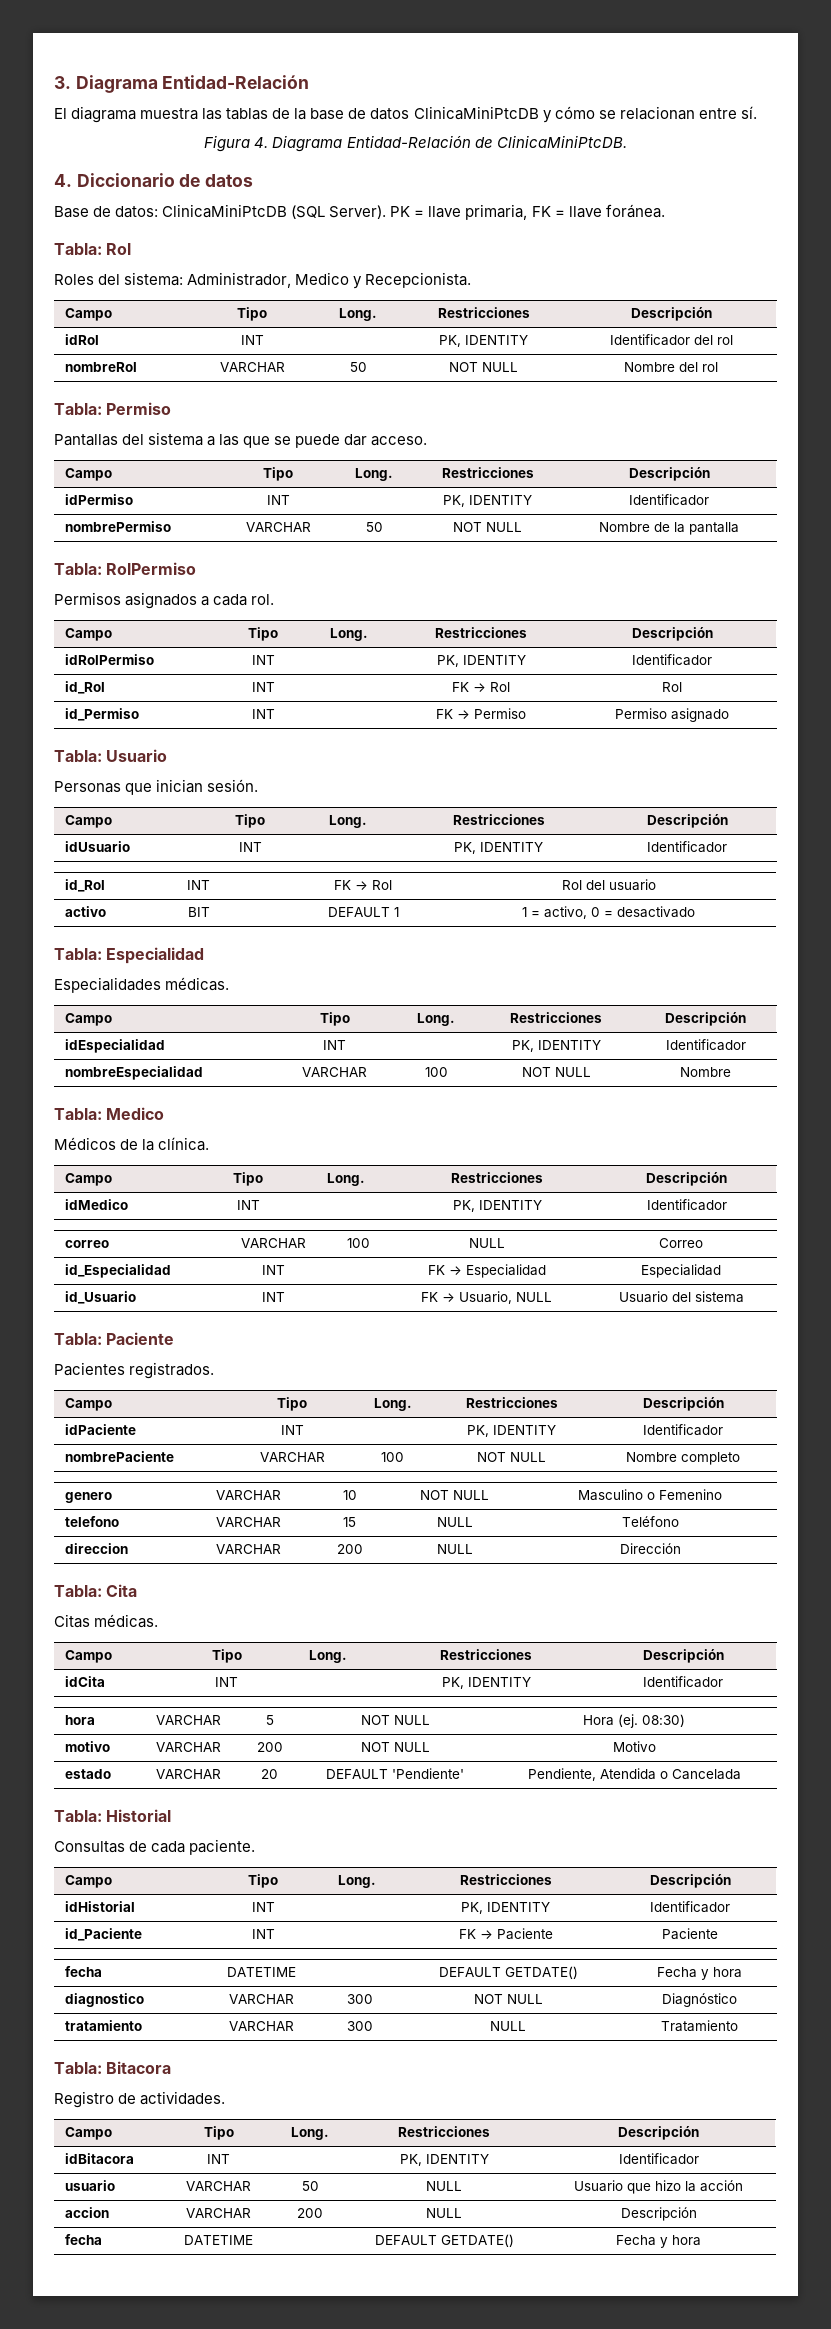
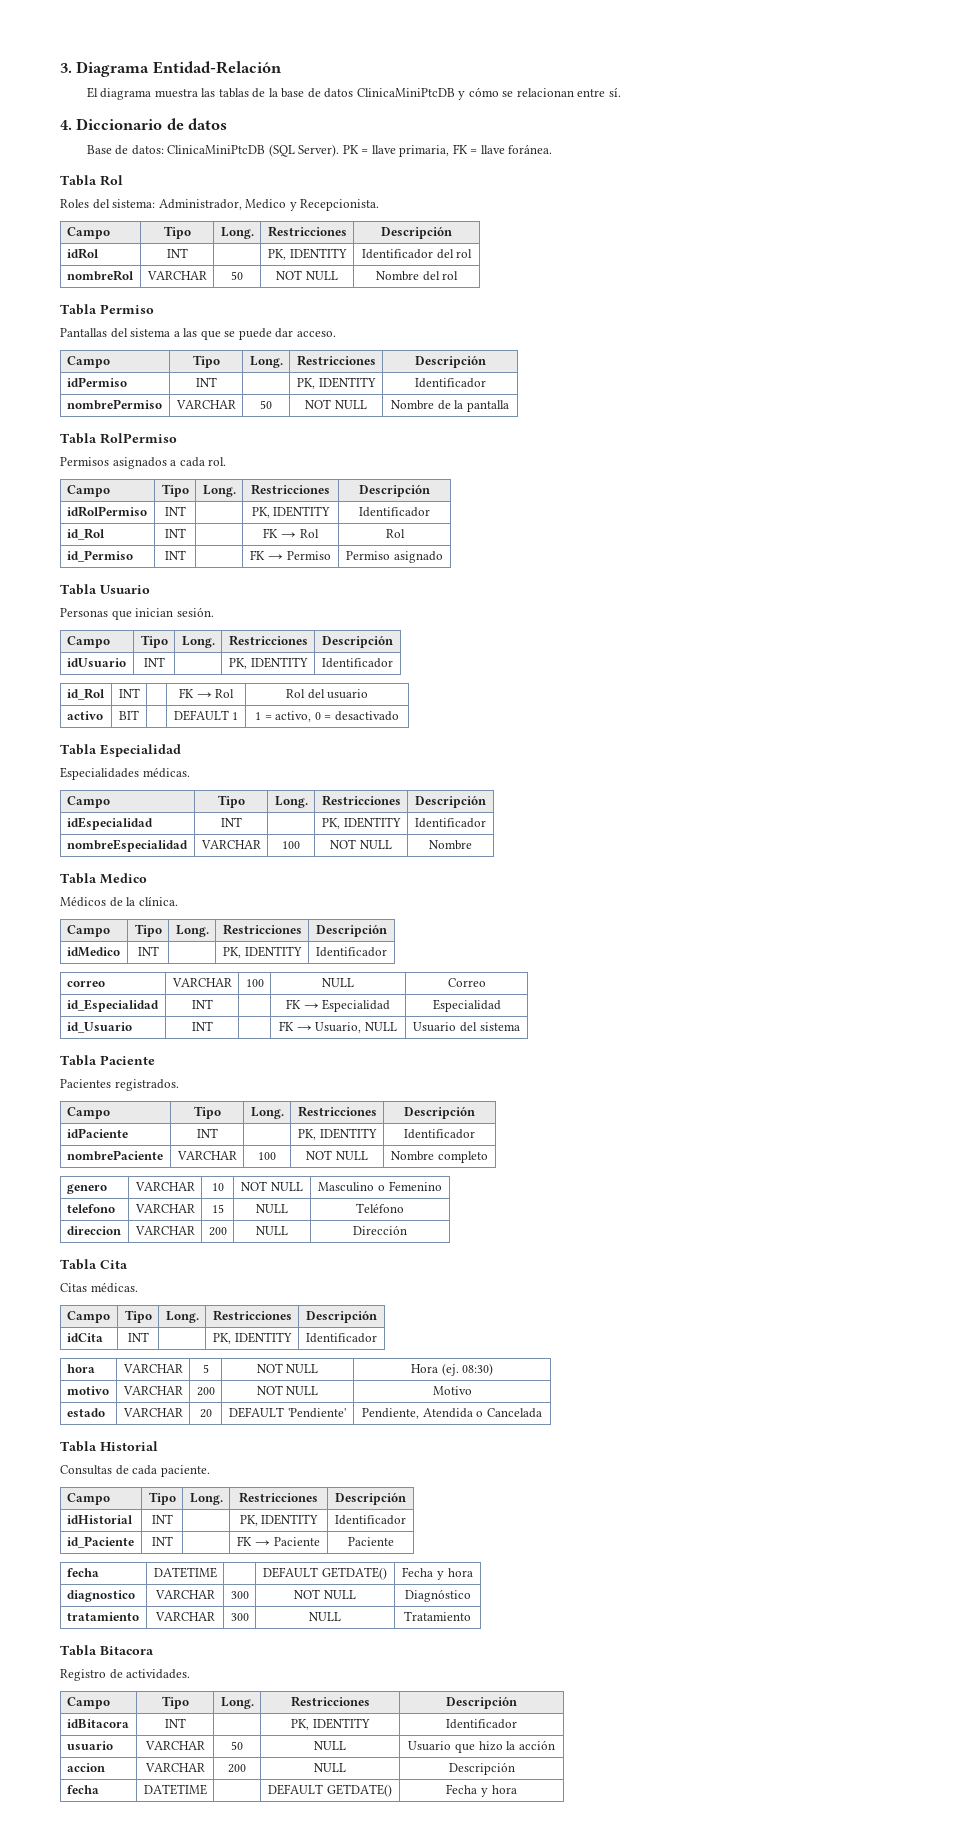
[204,135,627,152] // Figura 4. Diagrama Entidad-Relación de ClinicaMiniPtcDB. -> (621, 92) none
[54,243,102,255] Tabla: -> [60,175,97,186] Tabla
[54,403,102,415] Tabla: -> [60,304,97,315] Tabla
[54,563,102,575] Tabla: -> [60,433,97,444] Tabla
[54,750,102,762] Tabla: -> [60,584,97,595] Tabla
[54,948,102,960] Tabla: -> [60,744,97,755] Tabla
[54,1108,102,1120] Tabla: -> [60,873,97,884] Tabla
[54,1333,102,1345] Tabla: -> [60,1055,97,1066] Tabla
[54,1585,102,1597] Tabla: -> [60,1259,97,1270] Tabla
[54,1810,102,1822] Tabla: -> [60,1441,97,1452] Tabla
[54,2062,102,2074] Tabla: -> [60,1645,97,1656] Tabla

